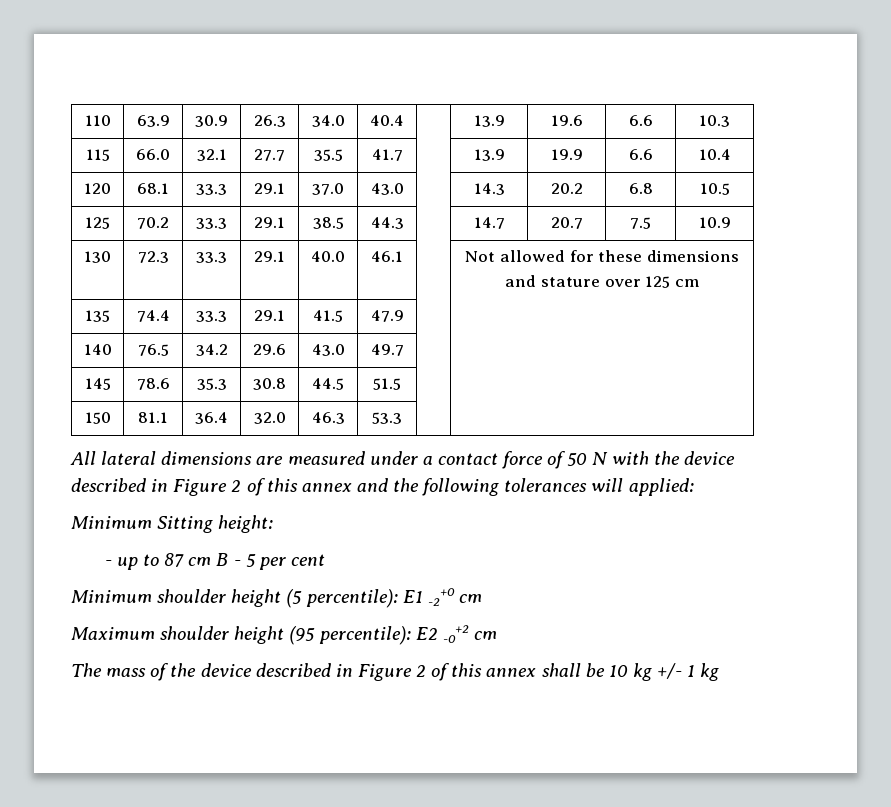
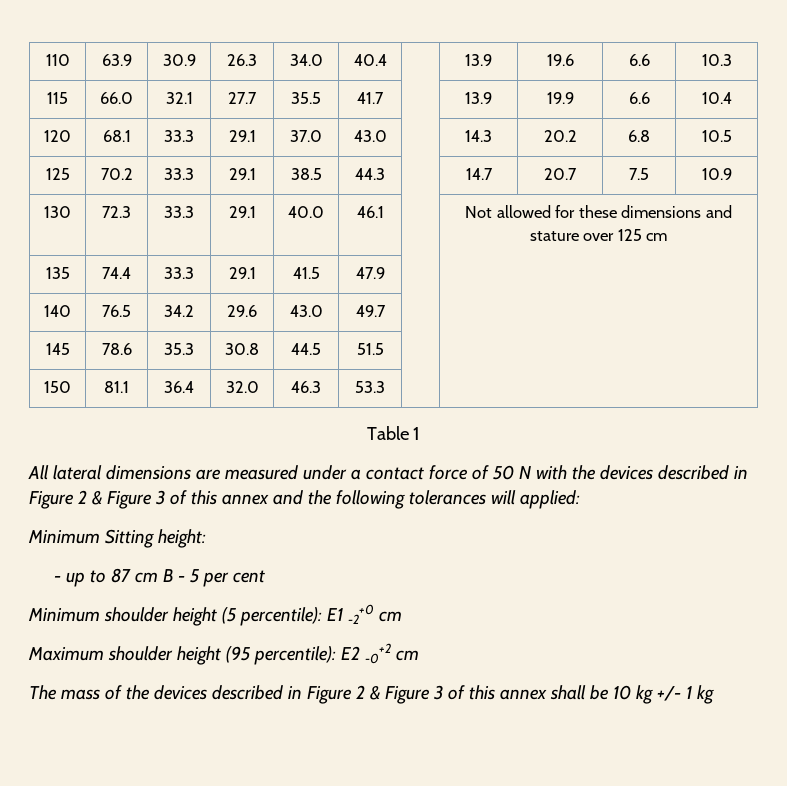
(402, 418) none -> [366,426,421,440] // Table 1
[683,451,735,465] [71,478,242,496] device described in Figure 2 -> [599,465,748,480] [29,490,165,509] devices described in Figure 2 & Figure 3
[200,663,427,681] device described in Figure 2 -> [153,685,443,704] devices described in Figure 2 & Figure 3

